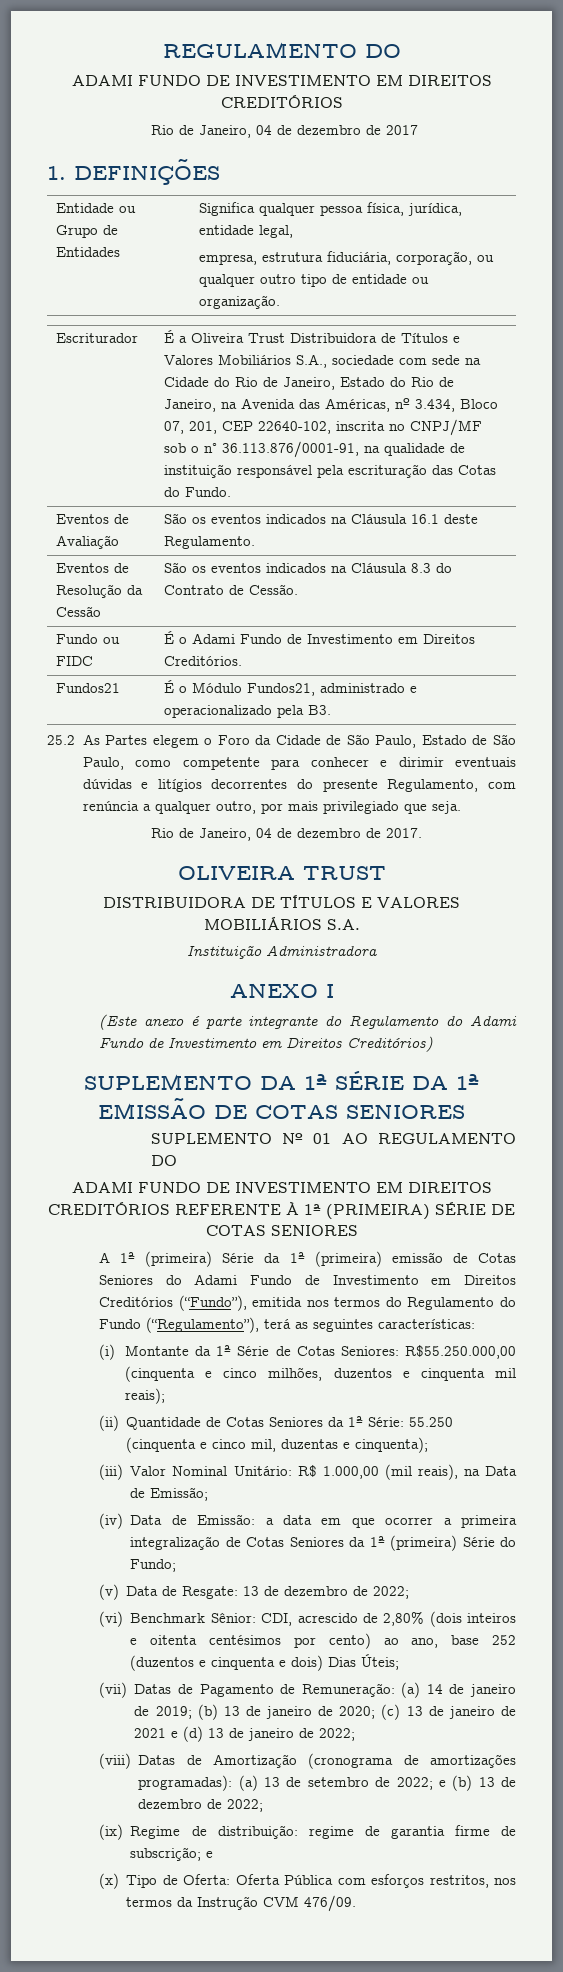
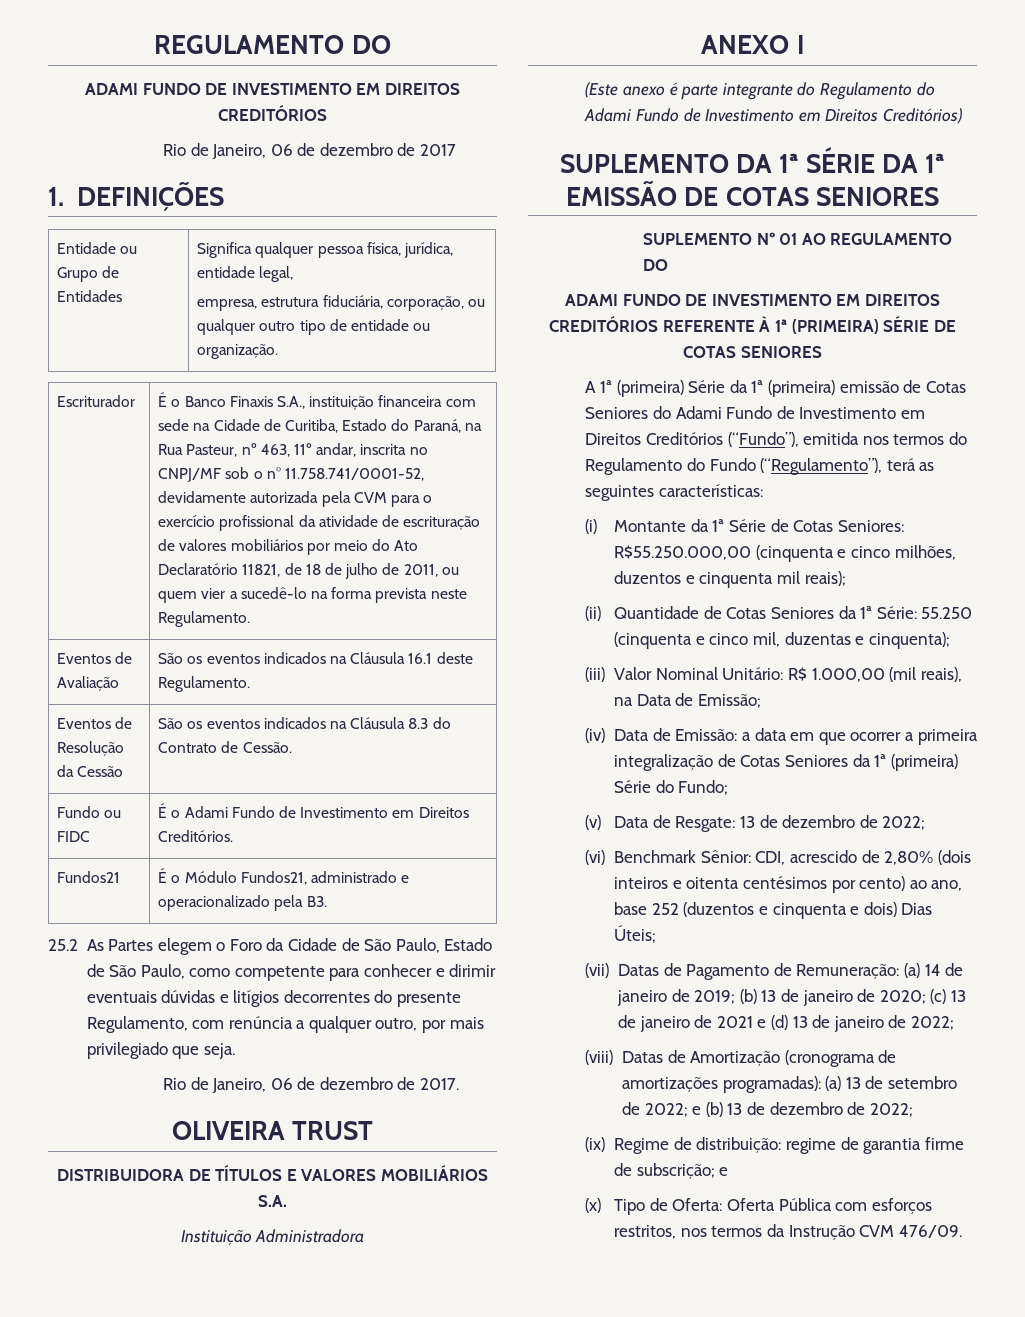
[255,125,272,135] 04 -> [270,144,293,156] 06
[179,333,461,343] [164,354,482,368] [164,377,455,390] [164,398,499,412] [164,421,332,434] a Oliveira Trust Distribuidora de Títulos e Valores Mobiliários S.A., sociedade com sede na Cidade do Rio de Janeiro, Estado do Rio de Janeiro, na Avenida das Américas, nº 3.434, Bloco 07, 201, CEP 22640-102, -> [171,395,476,410] [158,419,482,433] [158,443,357,457] o Banco Finaxis S.A., instituição financeira com sede na Cidade de Curitiba, Estado do Paraná, na Rua Pasteur, nº 463, 11º andar,
[222,441,466,458] [164,464,497,478] [164,487,232,497] 36.113.876/0001-91, na qualidade de instituição responsável pela escrituração das Cotas do Fundo. -> [284,468,424,481] [158,491,433,507] [158,515,481,531] [158,539,419,555] [158,563,459,579] [158,587,467,603] [158,611,251,627] 11.758.741/0001-52, devidamente autorizada pela CVM para o exercício profissional da atividade de escrituração de valores mobiliários por meio do Ato Declaratório 11821, de 18 de julho de 2011, ou quem vier a sucedê-lo na forma prevista neste Regulamento.
[255,828,272,838] 04 -> [270,1078,293,1090] 06

